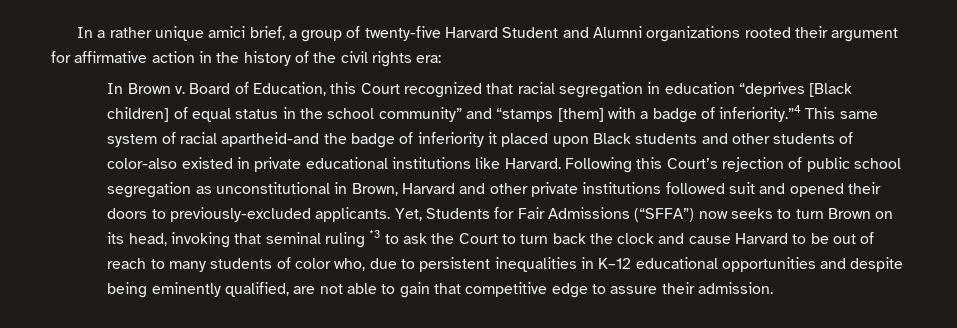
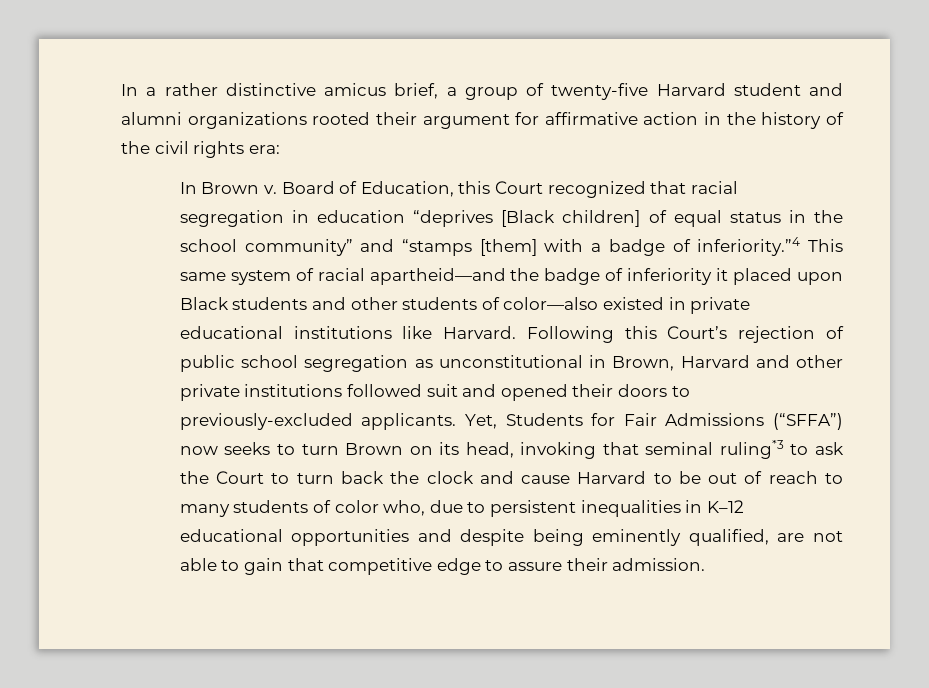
[154,26,246,41] unique amici -> [225,83,386,96] distinctive amicus
[502,26,643,38] Student and Alumni -> [733,83,843,96] [121,112,182,125] student and alumni
[221,132,320,147] apartheid-and -> [369,268,506,285] apartheid—and
[107,158,178,169] color-also -> [503,297,599,310] color—also
[324,230,381,248] ruling *3 -> [719,440,784,459] ruling*3

